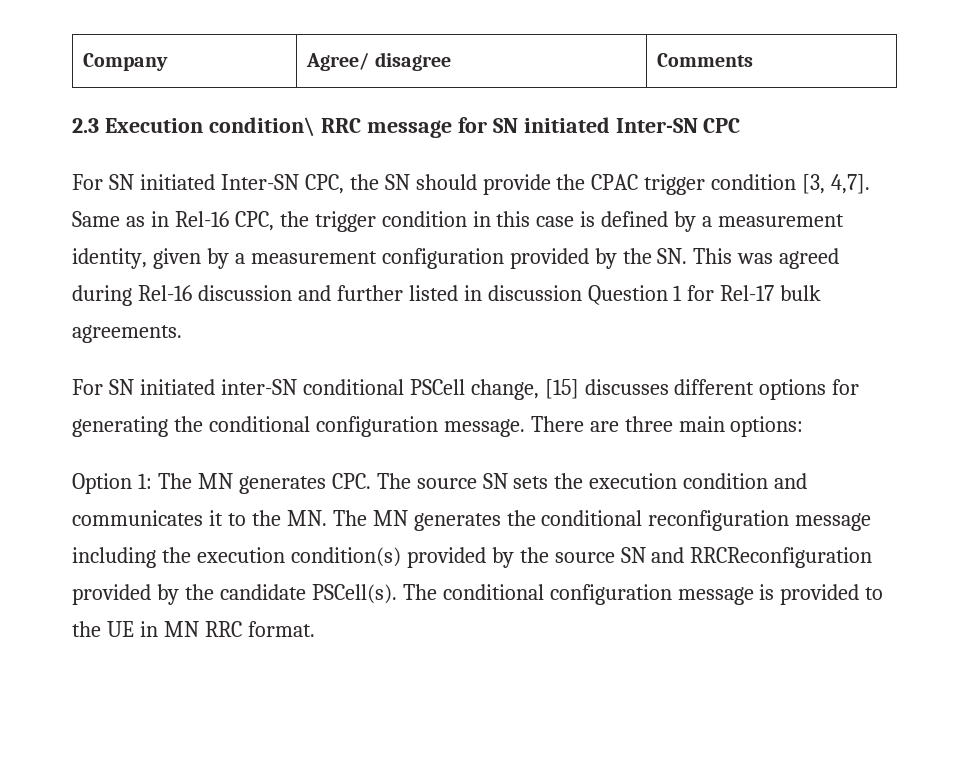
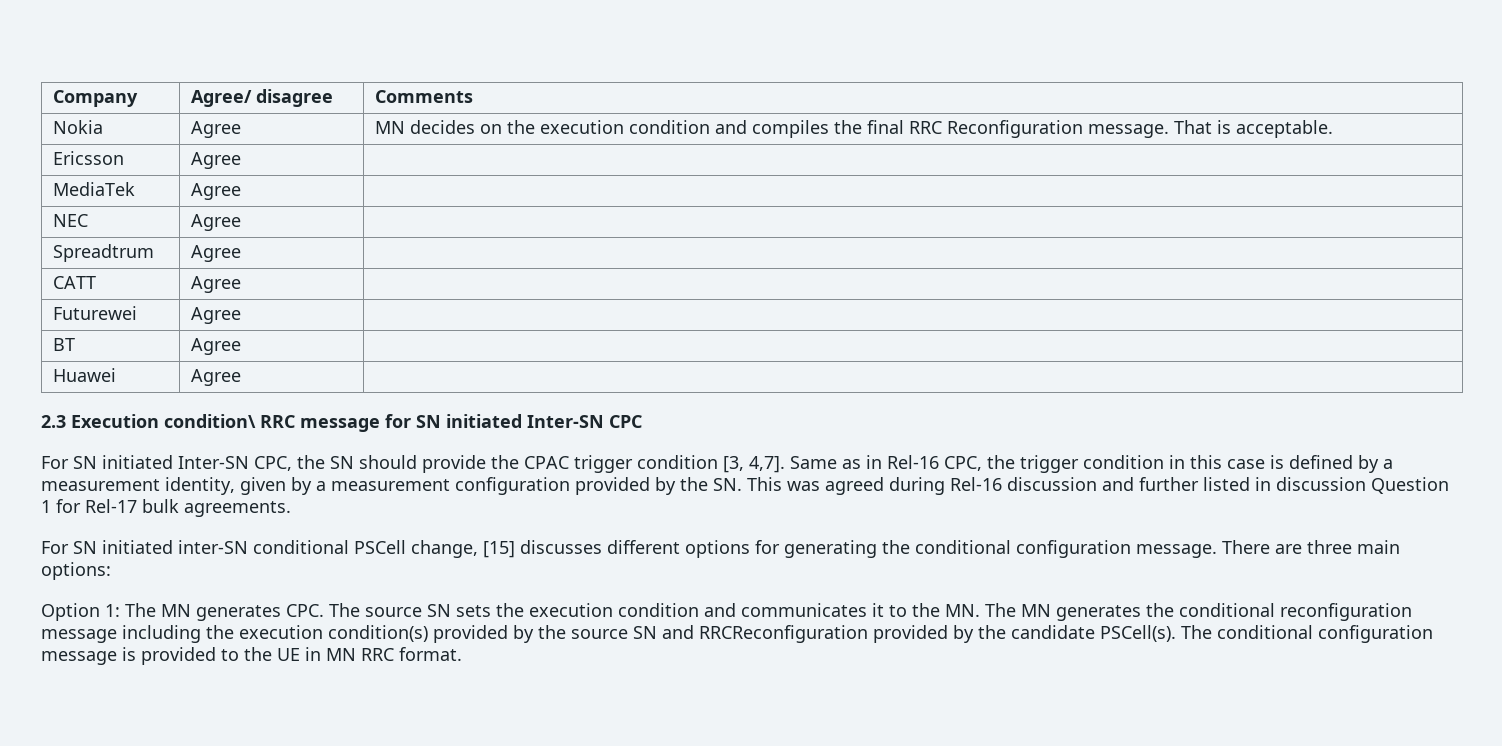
(754, 60) none -> [53,120,104,134] [191,121,242,138] [375,120,1334,138] [53,151,125,165] [191,152,242,169] [53,182,136,196] [191,183,242,200] [53,214,89,227] [191,214,242,231] [53,244,155,262] [191,245,242,262] [53,276,97,289] [191,276,242,293] [53,306,138,320] [191,307,242,324] [53,338,76,351] [191,338,242,355] [53,368,117,382] [191,369,242,386] // Nokia | Agree | MN decides on the execution condition and compiles the final RRC Reconfiguration message. That is acceptable. // Ericsson | Agree | // MediaTek | Agree | // NEC | Agree | // Spreadtrum | Agree | // CATT | Agree | // Futurewei | Agree | // BT | Agree | // Huawei | Agree |

